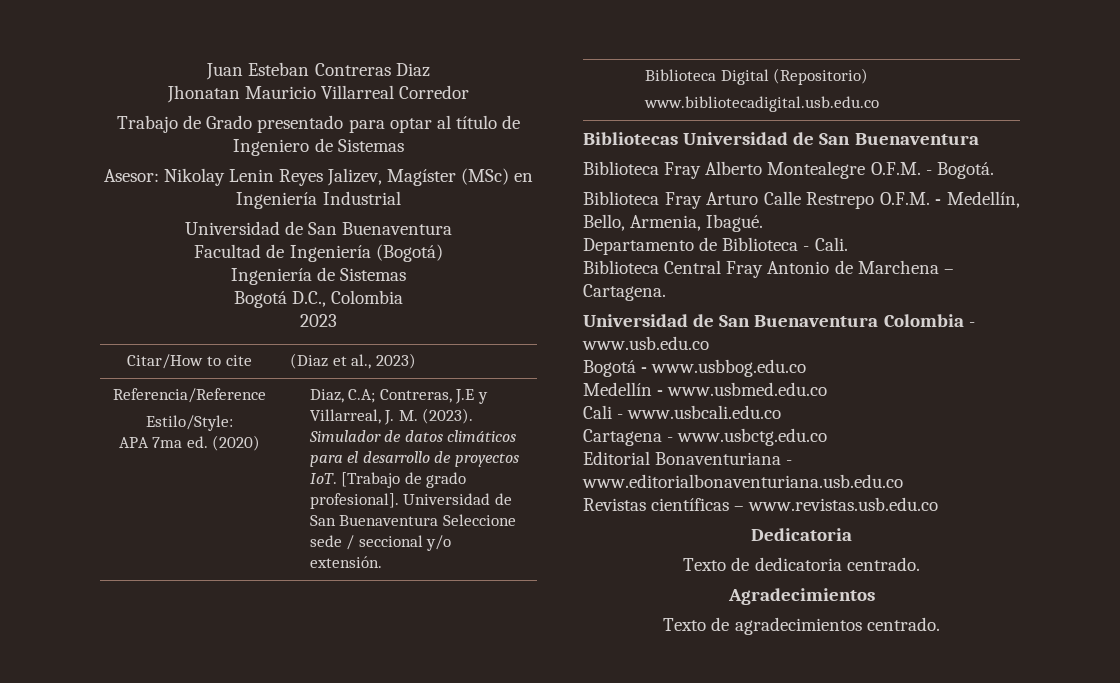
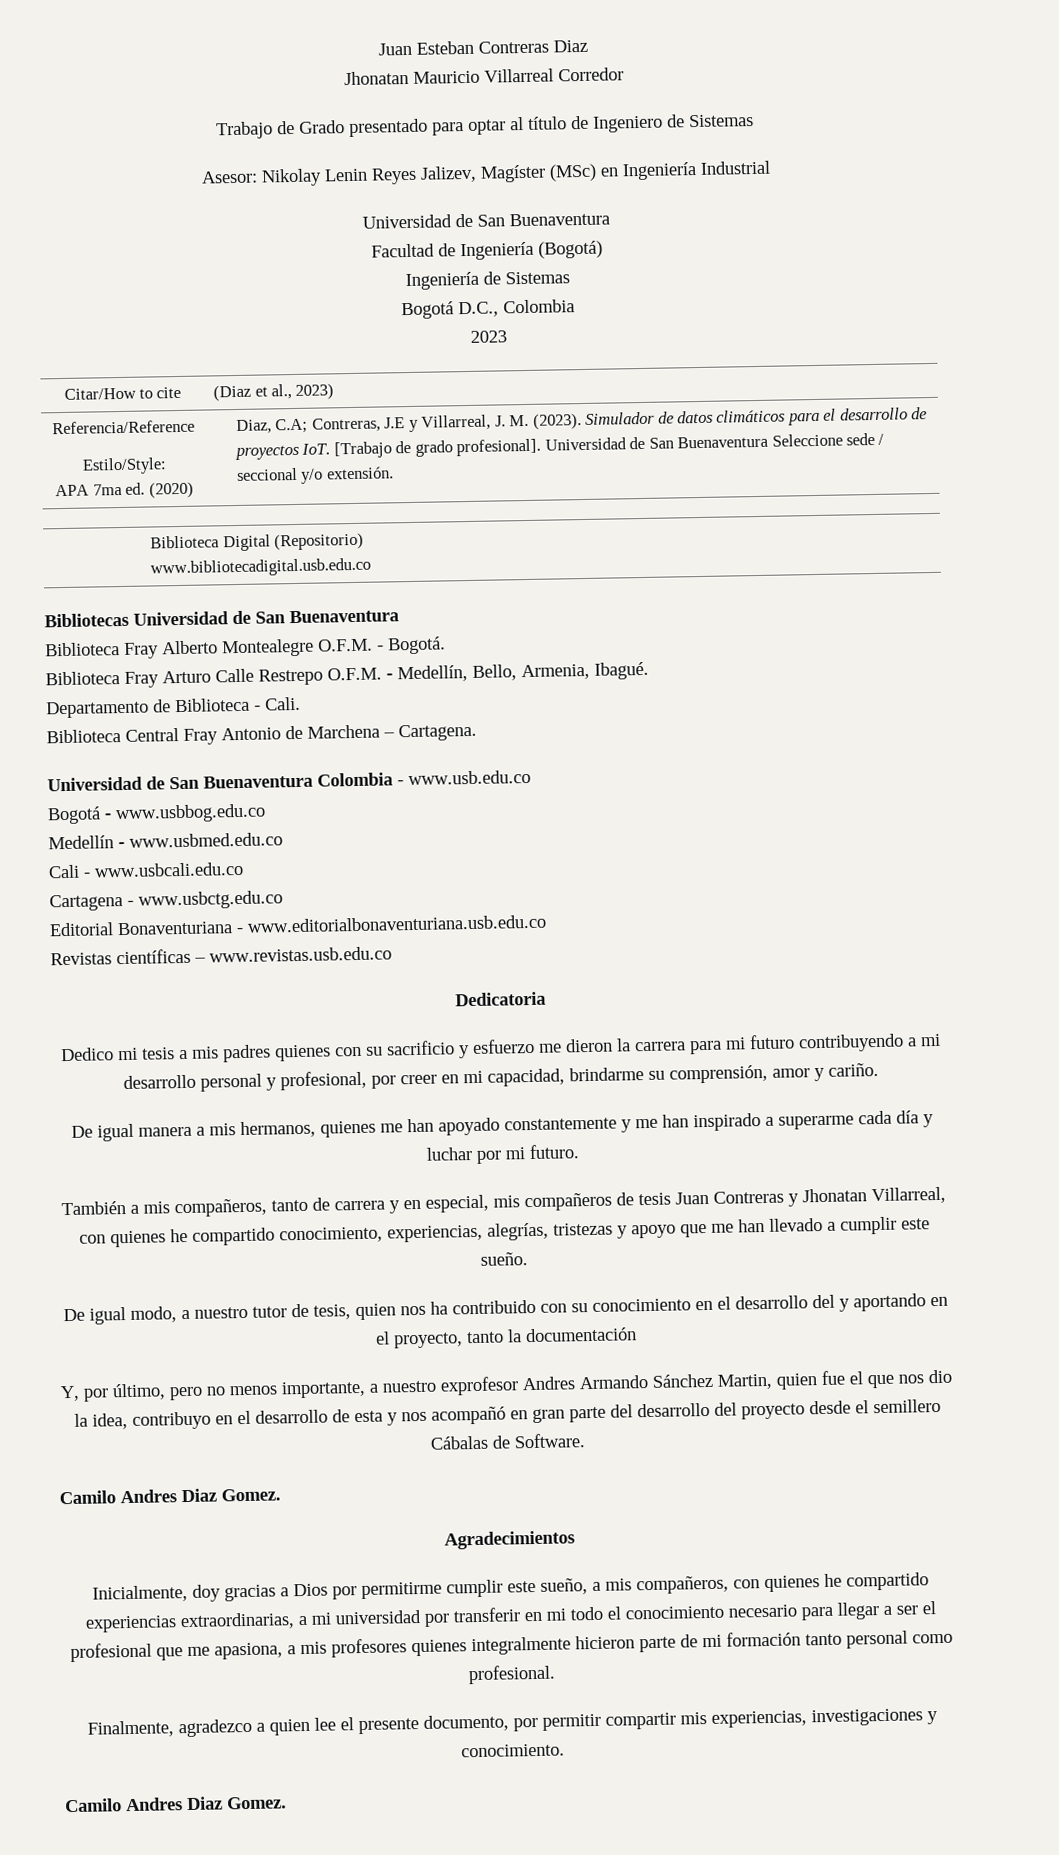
[683,557,920,571] [727,588,875,605] [663,617,940,635] Texto de dedicatoria centrado. // Agradecimientos // Texto de agradecimientos centrado. -> [61,1033,941,1063] [123,1062,879,1092] [71,1110,934,1142] [425,1144,579,1164] [60,1186,946,1218] [78,1216,930,1248] [480,1252,528,1266] [62,1293,948,1325] [374,1327,637,1349] [60,1369,952,1402] [73,1398,941,1430] [429,1433,585,1450] [59,1488,281,1505] [443,1530,575,1550] [91,1572,929,1603] [84,1601,936,1633] [69,1630,953,1663] [467,1664,556,1685] [87,1708,938,1738] [461,1743,565,1758] [64,1796,287,1813] Dedico mi tesis a mis padres quienes con su sacrificio y esfuerzo me dieron la carrera para mi futuro contribuyendo a mi desarrollo personal y profesional, por creer en mi capacidad, brindarme su comprensión, amor y cariño. // De igual manera a mis hermanos, quienes me han apoyado constantemente y me han inspirado a superarme cada día y luchar por mi futuro. // También a mis compañeros, tanto de carrera y en especial, mis compañeros de tesis Juan Contreras y Jhonatan Villarreal, con quienes he compartido conocimiento, experiencias, alegrías, tristezas y apoyo que me han llevado a cumplir este sueño. // De igual modo, a nuestro tutor de tesis, quien nos ha contribuido con su conocimiento en el desarrollo del y aportando en el proyecto, tanto la documentación // Y, por último, pero no menos importante, a nuestro exprofesor Andres Armando Sánchez Martin, quien fue el que nos dio la idea, contribuyo en el desarrollo de esta y nos acompañó en gran parte del desarrollo del proyecto desde el semillero Cábalas de Software. // Camilo Andres Diaz Gomez. // Agradecimientos // Inicialmente, doy gracias a Dios por permitirme cumplir este sueño, a mis compañeros, con quienes he compartido experiencias extraordinarias, a mi universidad por transferir en mi todo el conocimiento necesario para llegar a ser el profesional que me apasiona, a mis profesores quienes integralmente hicieron parte de mi formación tanto personal como profesional. // Finalmente, agradezco a quien lee el presente documento, por permitir compartir mis experiencias, investigaciones y conocimiento. // Camilo Andres Diaz Gomez.

